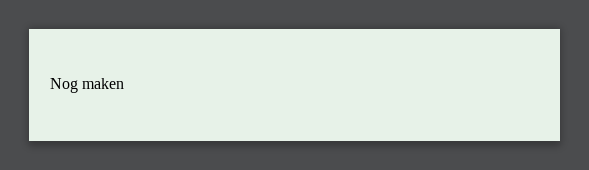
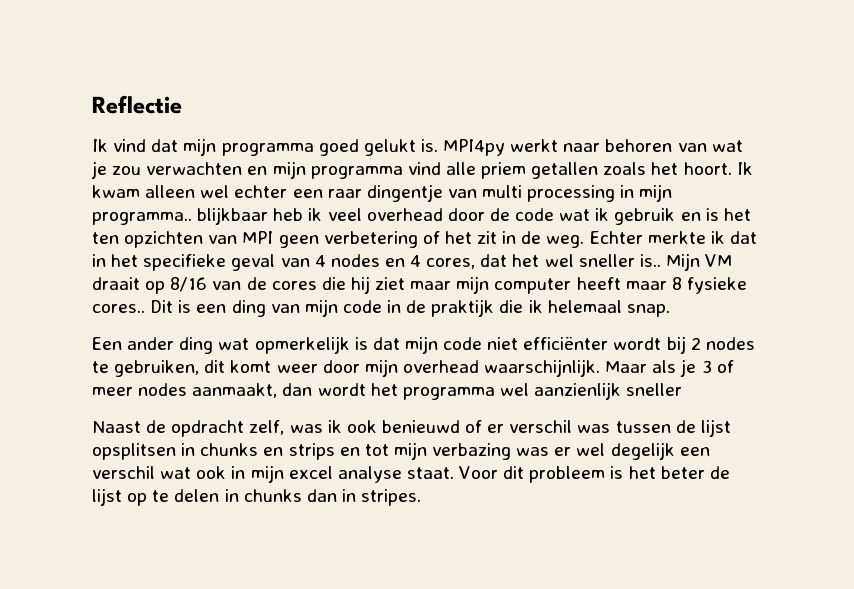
[50,78,125,93] Nog maken -> [92,95,182,114] [92,138,743,156] [91,161,753,179] [92,184,673,202] [92,207,751,225] [92,231,757,248] [92,253,733,271] [92,276,747,294] [92,299,670,317] [92,336,755,354] [92,359,734,377] [92,382,683,400] [92,419,731,437] [92,442,710,460] [92,465,730,483] [92,488,422,506] Reflectie // Ik vind dat mijn programma goed gelukt is. MPI4py werkt naar behoren van wat je zou verwachten en mijn programma vind alle priem getallen zoals het hoort. Ik kwam alleen wel echter een raar dingentje van multi processing in mijn programma.. blijkbaar heb ik veel overhead door de code wat ik gebruik en is het ten opzichten van MPI geen verbetering of het zit in de weg. Echter merkte ik dat in het specifieke geval van 4 nodes en 4 cores, dat het wel sneller is.. Mijn VM draait op 8/16 van de cores die hij ziet maar mijn computer heeft maar 8 fysieke cores.. Dit is een ding van mijn code in de praktijk die ik helemaal snap. // Een ander ding wat opmerkelijk is dat mijn code niet efficiënter wordt bij 2 nodes te gebruiken, dit komt weer door mijn overhead waarschijnlijk. Maar als je 3 of meer nodes aanmaakt, dan wordt het programma wel aanzienlijk sneller // Naast de opdracht zelf, was ik ook benieuwd of er verschil was tussen de lijst opsplitsen in chunks en strips en tot mijn verbazing was er wel degelijk een verschil wat ook in mijn excel analyse staat. Voor dit probleem is het beter de lijst op te delen in chunks dan in stripes.

